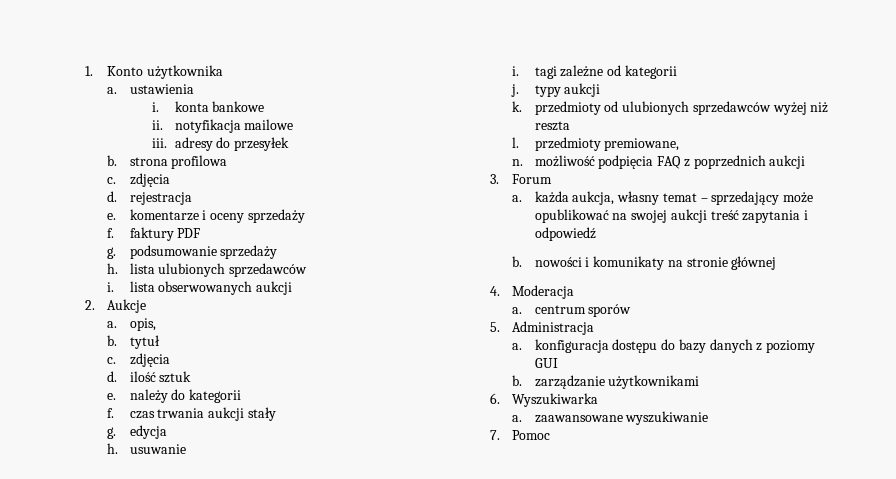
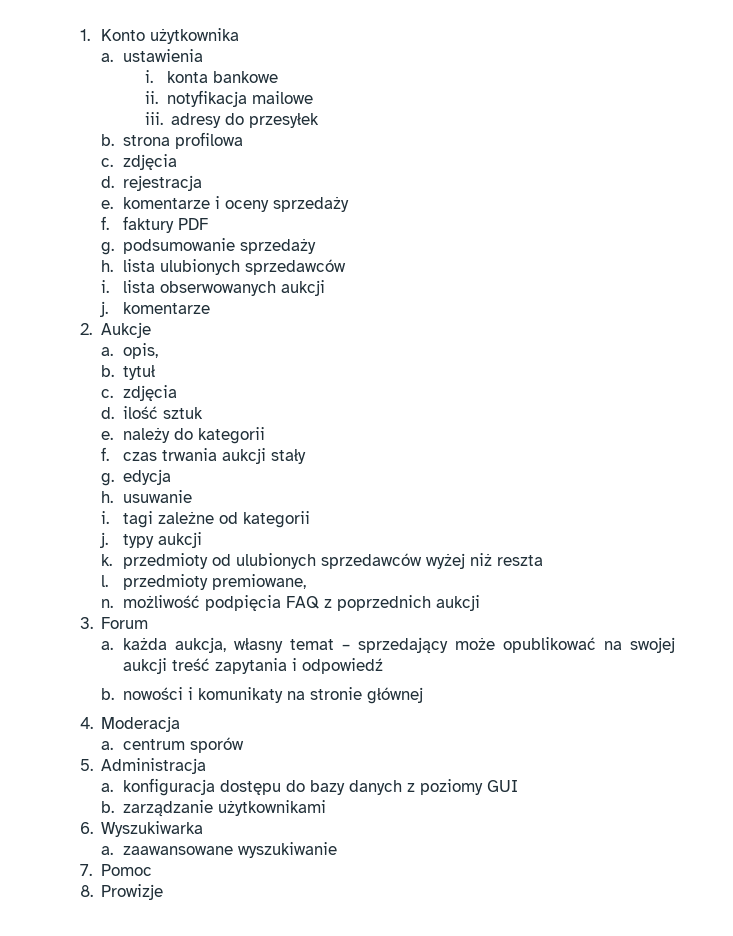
(293, 288) none -> [100,301,211,317] // j. komentarze
(551, 435) none -> [79,884,164,900] // 8. Prowizje

